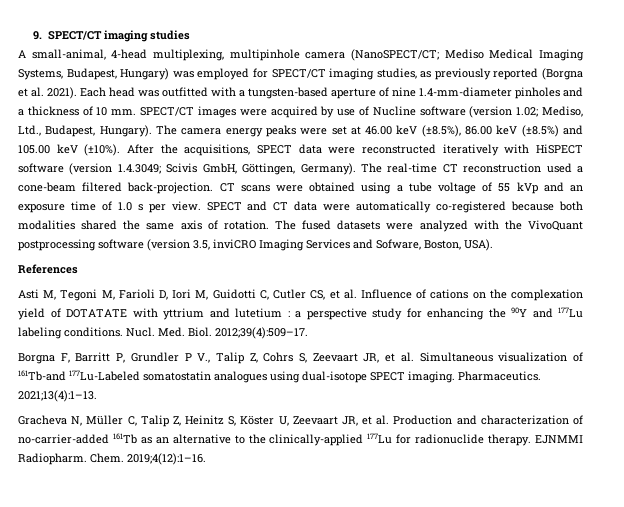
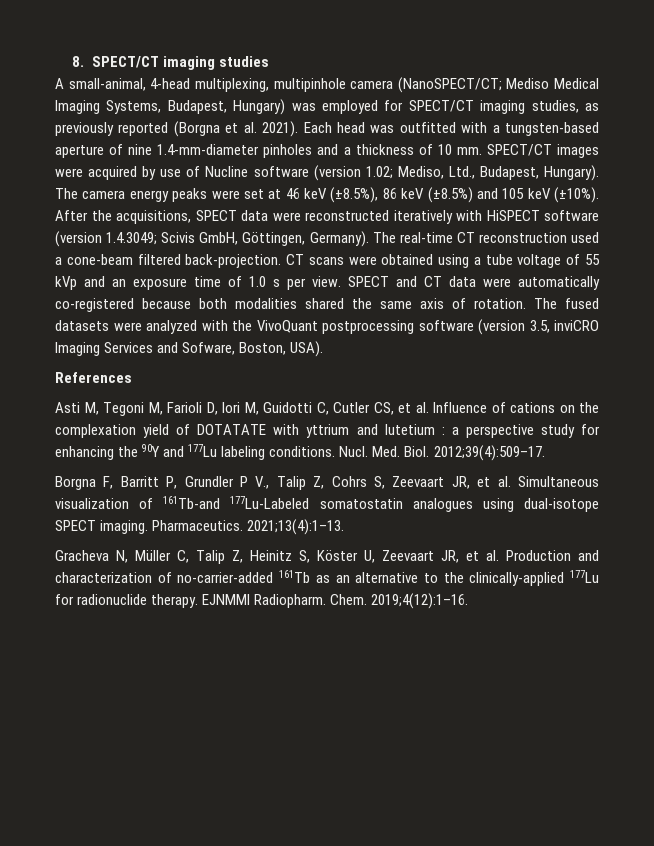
[32,31,42,40] 9. -> [72,56,85,67] 8.
[365,126,393,135] 46.00 -> [285,188,300,199] 46
[465,126,493,135] 86.00 -> [382,188,397,199] 86
[18,145,50,154] 105.00 -> [502,188,525,199] 105

